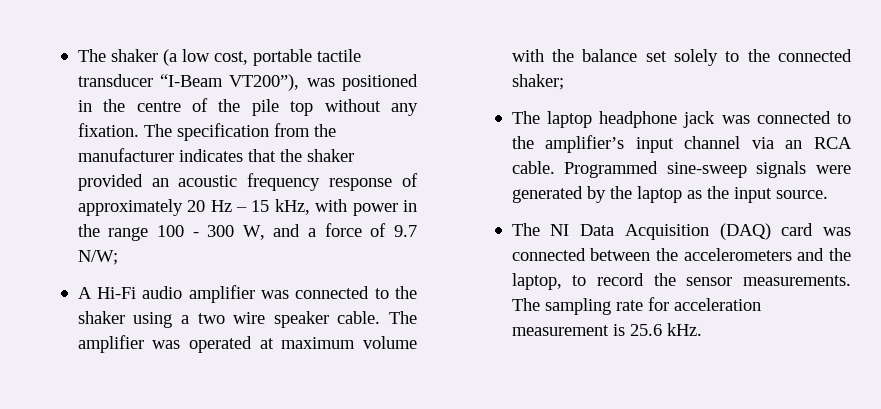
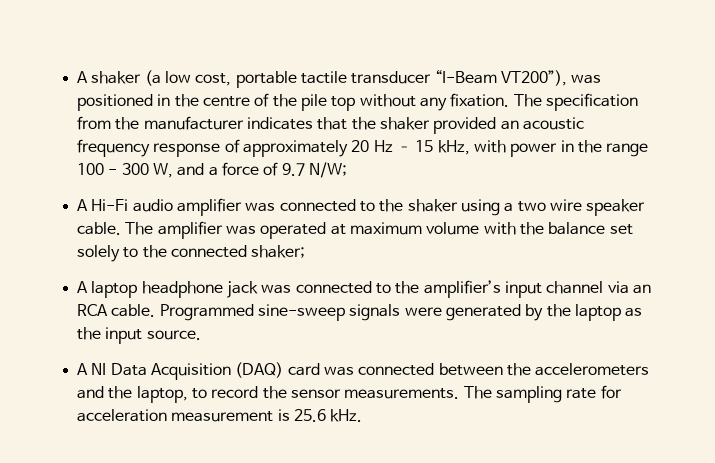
[77,49,106,62] The -> [76,71,88,83] A
[511,111,540,124] The -> [76,281,88,293] A
[511,223,540,236] The -> [76,363,88,375] A

